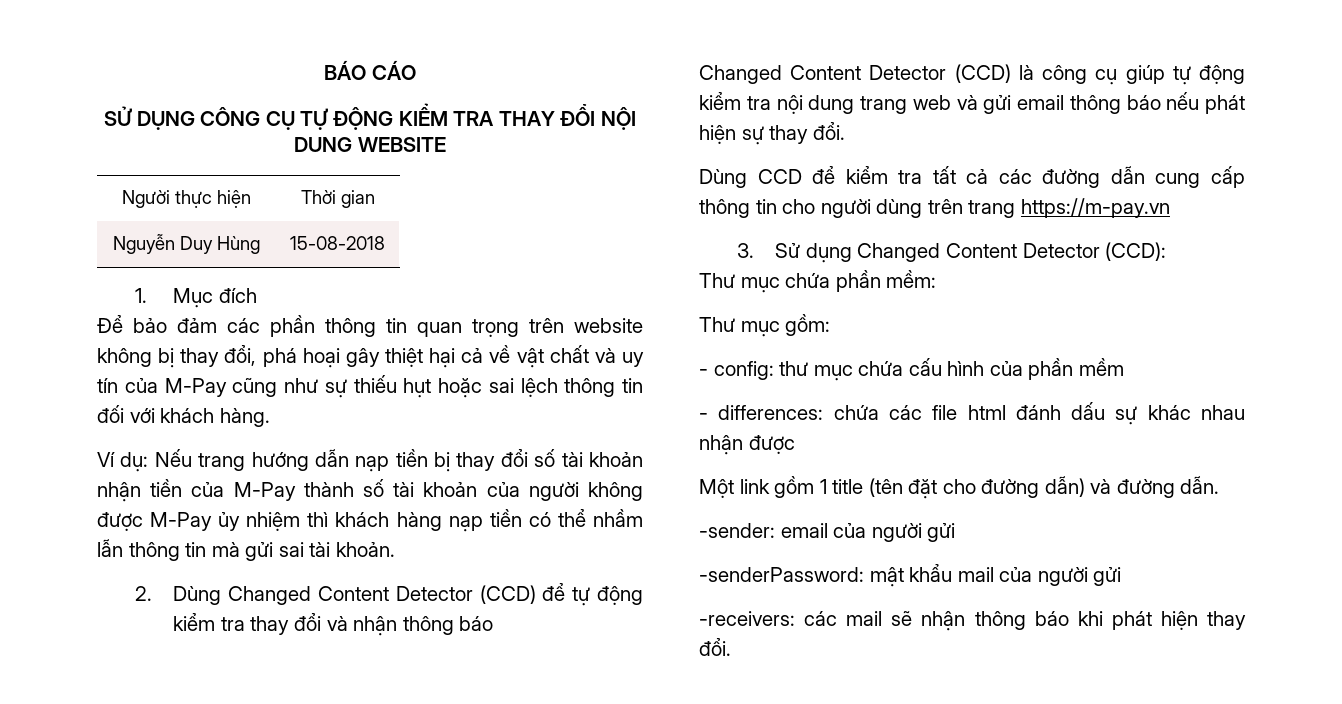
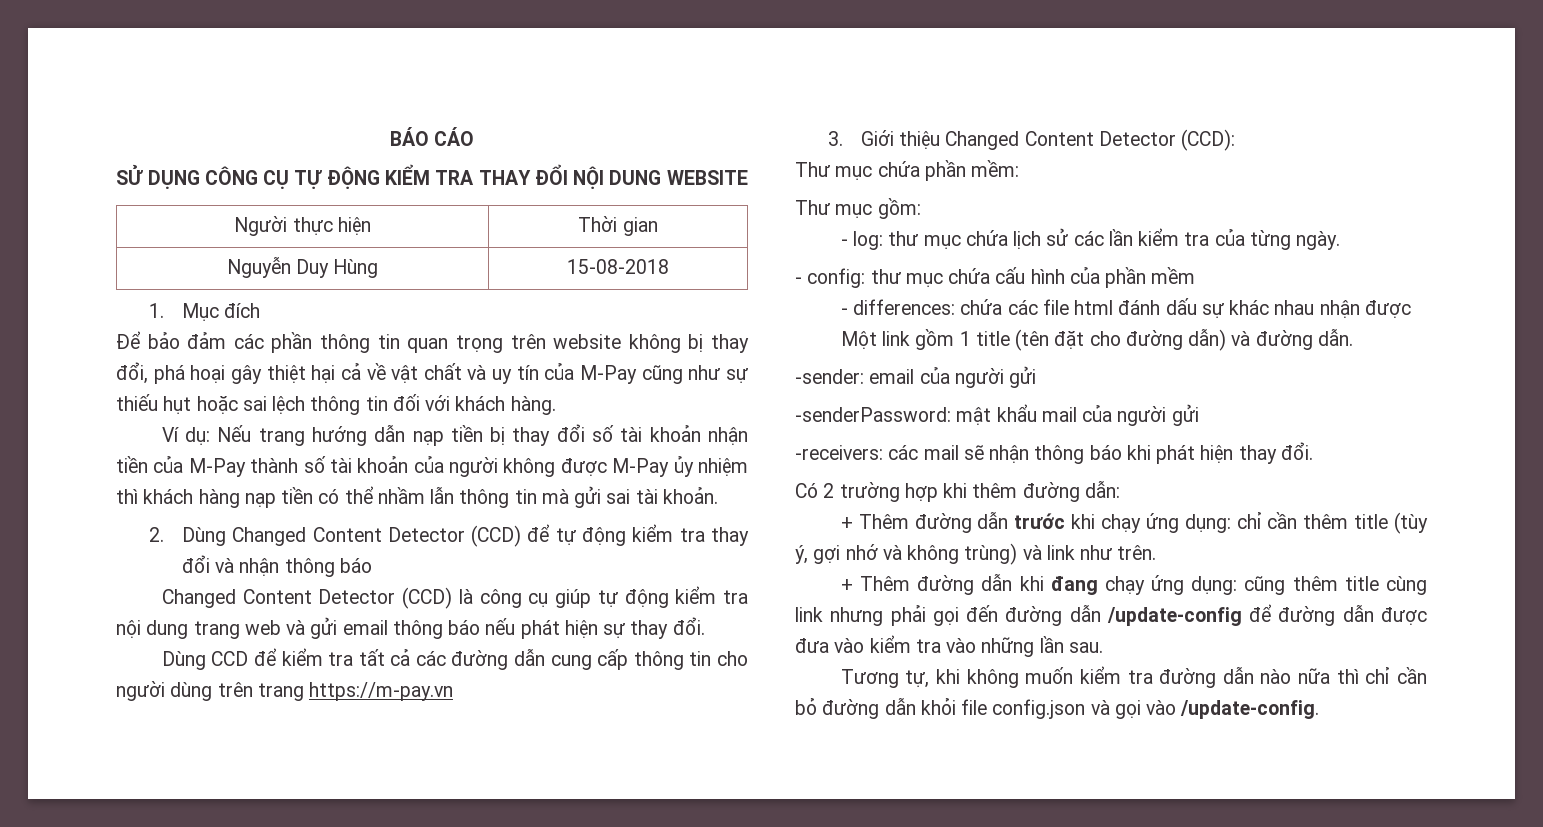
[775,243,852,263] Sử dụng -> [860,130,941,149] Giới thiệu
(831, 325) none -> [840,228,1341,250] // - log: thư mục chứa lịch sử các lần kiểm tra của từng ngày.
(731, 647) none -> [795,480,1120,502] [840,511,1429,534] [795,543,1157,565] [840,573,1427,595] [795,604,1427,626] [795,635,1103,657] [840,666,1427,688] [795,697,1320,719] // Có 2 trường hợp khi thêm đường dẫn: // + Thêm đường dẫn trước khi chạy ứng dụng: chỉ cần thêm title (tùy ý, gợi nhớ và không trùng) và link như trên. // + Thêm đường dẫn khi đang chạy ứng dụng: cũng thêm title cùng link nhưng phải gọi đến đường dẫn /update-config để đường dẫn được đưa vào kiểm tra vào những lần sau. // Tương tự, khi không muốn kiểm tra đường dẫn nào nữa thì chỉ cần bỏ đường dẫn khỏi file config.json và gọi vào /update-config.

